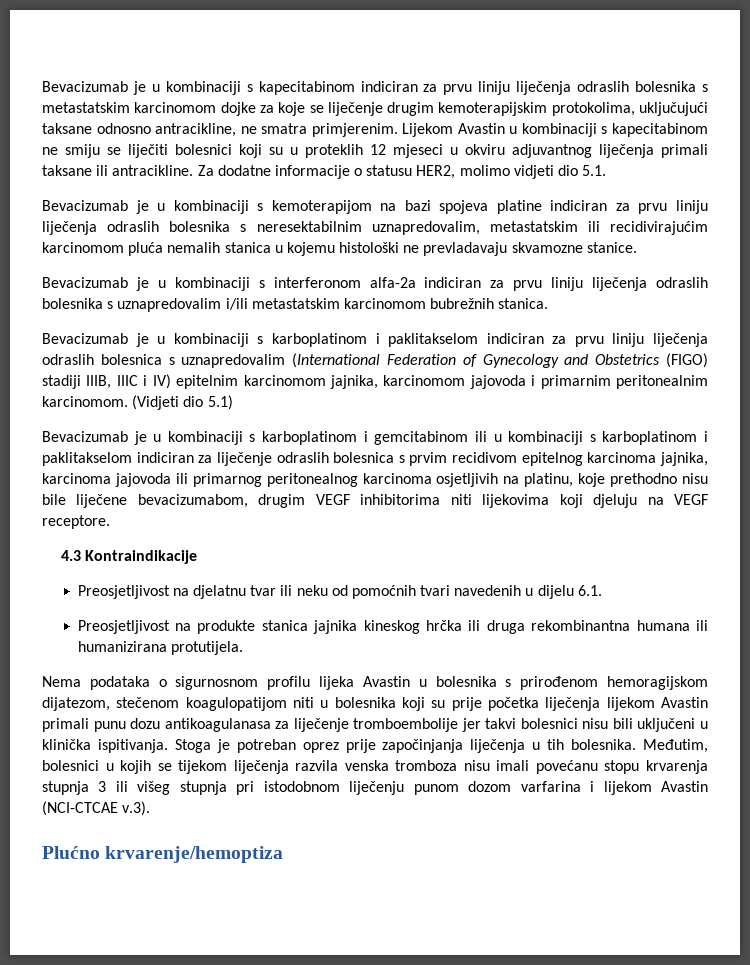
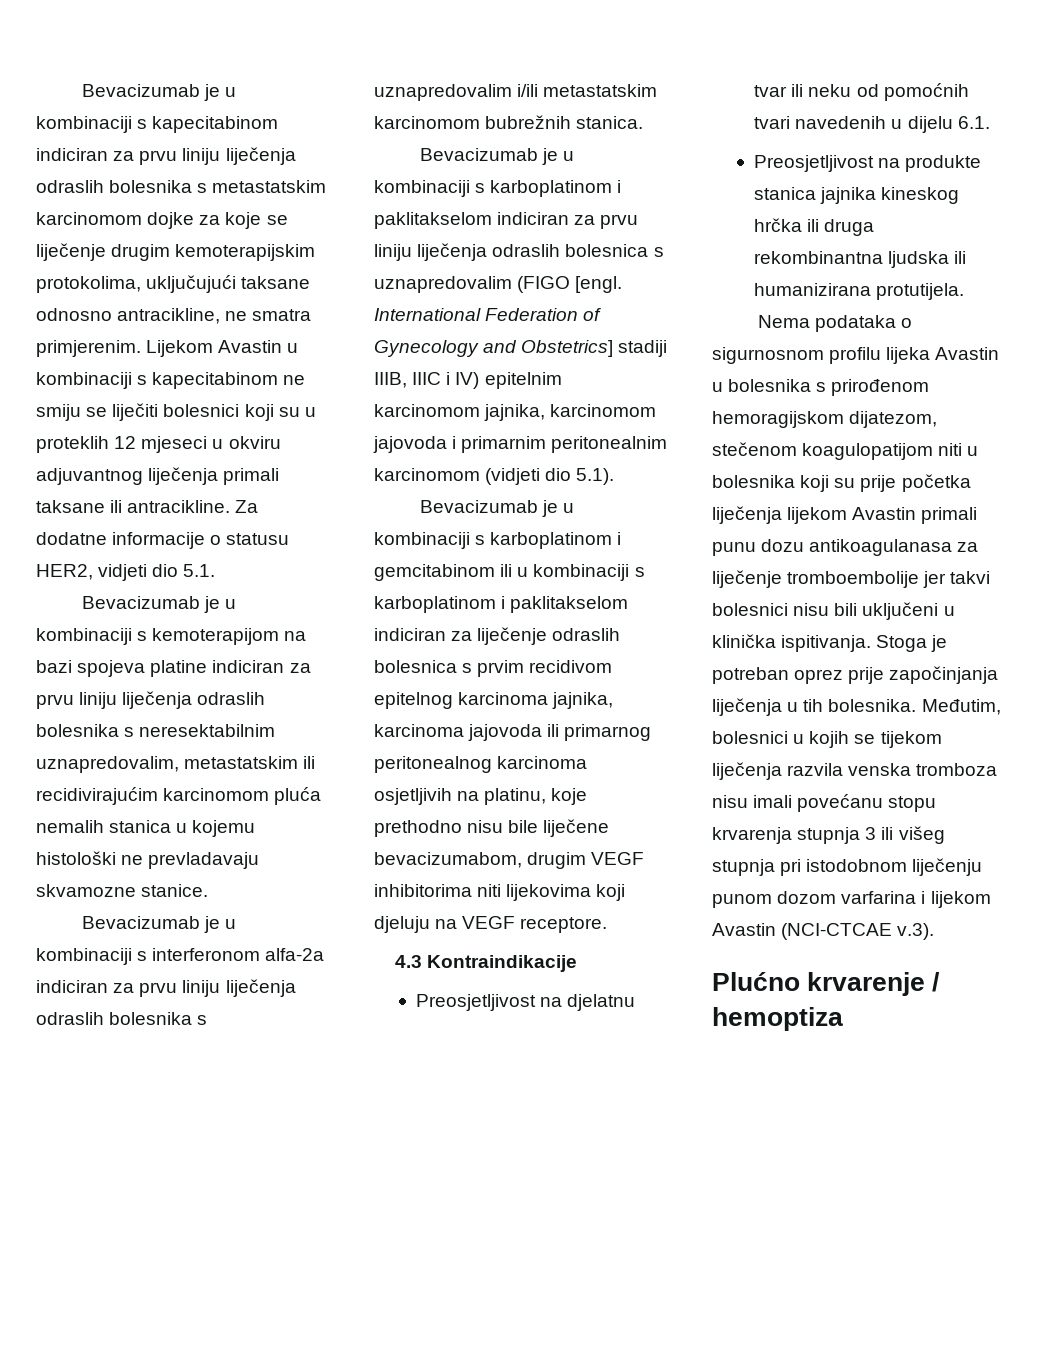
[459,165,510,176] molimo -> (93, 572) none
[292,353,381,368] (International -> [517,276,623,293] [374,308,481,321] (FIGO [engl. International
[595,353,708,368] Obstetrics (FIGO) -> [521,340,614,357] Obstetrics]
[42,395,233,410] karcinomom. (Vidjeti dio 5.1) -> [374,468,615,485] karcinomom (vidjeti dio 5.1).
[636,620,690,631] humana -> [888,251,950,268] ljudska
[105,846,284,863] krvarenje/hemoptiza -> [807,972,941,996] [712,1007,843,1031] krvarenje / hemoptiza

